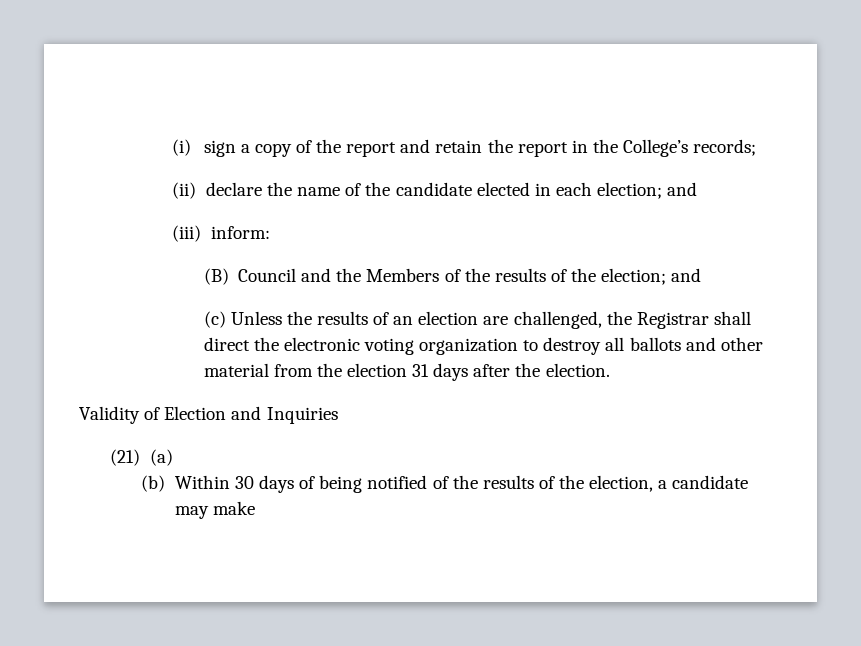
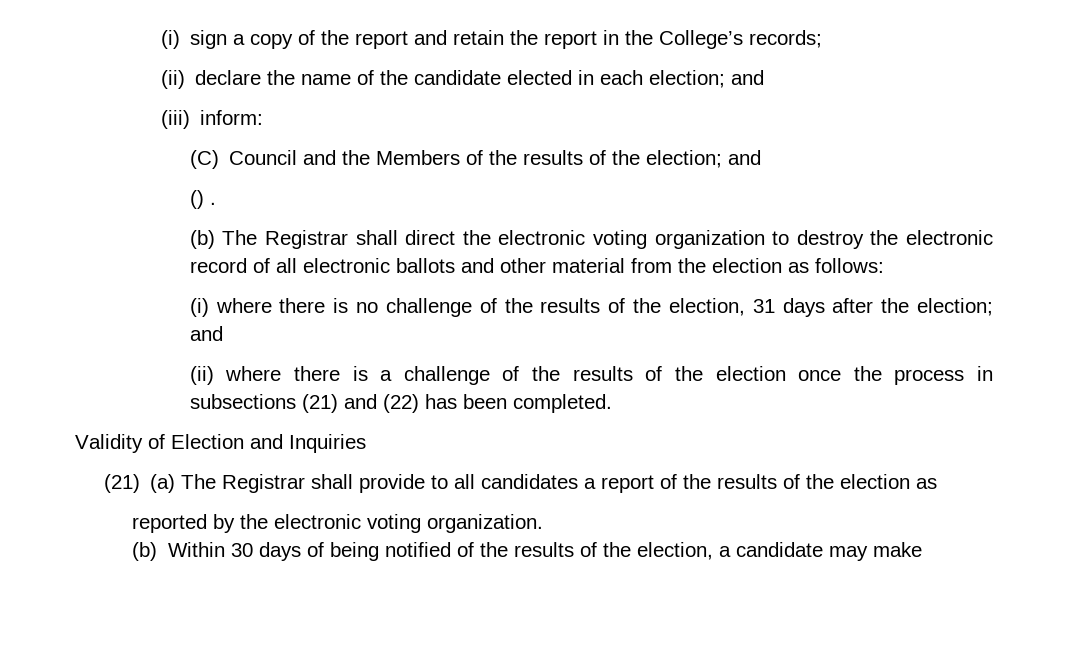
[203,268,229,285] (B) -> [189,150,219,169] (C)
[203,311,632,329] (c) Unless the results of an election are challenged, the -> [189,190,216,209] [189,230,258,249] () . // (b) The
[605,337,625,351] all -> [870,230,994,245] [189,258,390,273] the electronic record of all electronic
[412,363,610,381] 31 days after the election. -> [787,258,884,273] [189,298,993,317] [189,326,223,341] [189,366,993,385] [189,394,612,413] as follows: // (i) where there is no challenge of the results of the election, 31 days after the election; and // (ii) where there is a challenge of the results of the election once the process in subsections (21) and (22) has been completed.
(173, 457) none -> [180,474,937,493] [132,514,544,533] The Registrar shall provide to all candidates a report of the results of the election as // reported by the electronic voting organization.

